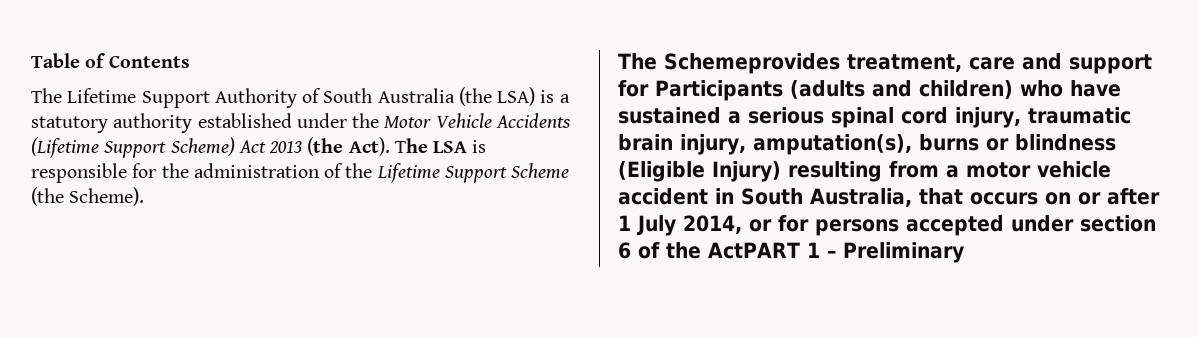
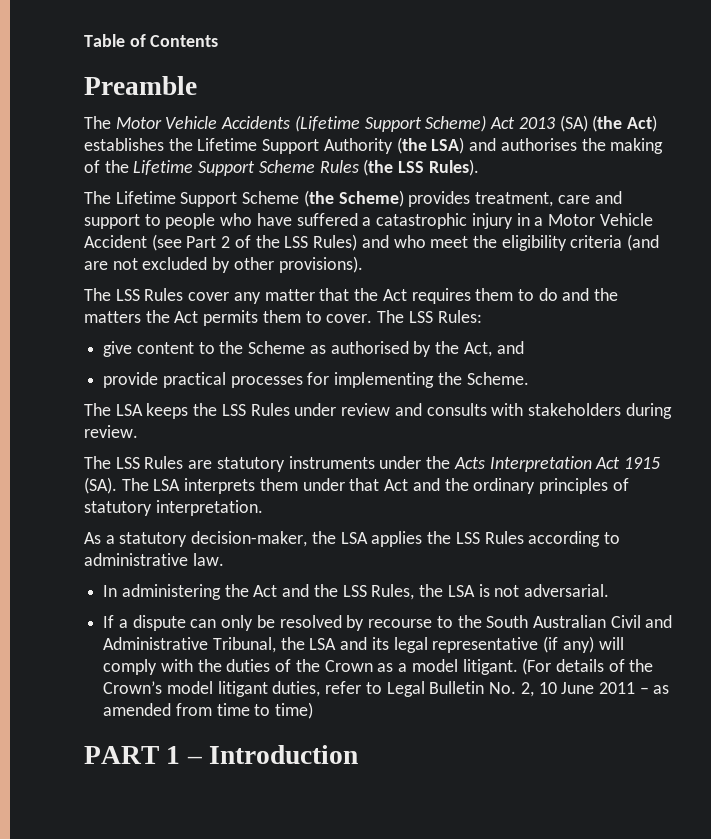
[31,87,570,108] [31,113,380,133] // The Lifetime Support Authority of South Australia (the LSA) is a statutory authority established under the -> [84,76,197,95] [84,116,111,129] // Preamble // The
[307,137,487,156] [31,163,319,183] (the Act). The LSA is responsible for the administration -> [559,115,657,132] [84,137,664,154] (SA) (the Act) establishes the Lifetime Support Authority (the LSA) and authorises the making
[31,187,145,206] [618,53,1152,74] [618,80,1121,101] [618,107,1131,128] [618,134,1116,155] [618,161,1111,182] [618,188,1160,207] [618,215,1156,236] [618,242,800,259] (the Scheme). // The Schemeprovides treatment, care and support for Participants (adults and children) who have sustained a serious spinal cord injury, traumatic brain injury, amputation(s), burns or blindness (Eligible Injury) resulting from a motor vehicle accident in South Australia, that occurs on or after 1 July 2014, or for persons accepted under section 6 of the ActPART -> [319,159,479,176] [84,190,622,207] [84,213,653,229] [84,234,660,251] [84,256,363,273] [84,288,619,304] [84,310,482,326] [103,341,524,357] [103,372,529,388] [84,403,672,419] [84,425,138,438] [84,456,660,472] [84,477,629,494] [84,500,263,516] [84,531,620,547] [84,553,224,566] [103,584,609,600] [103,615,673,631] [103,636,624,653] [103,658,654,675] [103,681,670,697] [103,702,314,719] [84,746,159,764] Rules (the LSS Rules). // The Lifetime Support Scheme (the Scheme) provides treatment, care and support to people who have suffered a catastrophic injury in a Motor Vehicle Accident (see Part 2 of the LSS Rules) and who meet the eligibility criteria (and are not excluded by other provisions). // The LSS Rules cover any matter that the Act requires them to do and the matters the Act permits them to cover. The LSS Rules: // give content to the Scheme as authorised by the Act, and // provide practical processes for implementing the Scheme. // The LSA keeps the LSS Rules under review and consults with stakeholders during review. // The LSS Rules are statutory instruments under the Acts Interpretation Act 1915 (SA). The LSA interprets them under that Act and the ordinary principles of statutory interpretation. // As a statutory decision-maker, the LSA applies the LSS Rules according to administrative law. // In administering the Act and the LSS Rules, the LSA is not adversarial. // If a dispute can only be resolved by recourse to the South Australian Civil and Administrative Tribunal, the LSA and its legal representative (if any) will comply with the duties of the Crown as a model litigant. (For details of the Crown’s model litigant duties, refer to Legal Bulletin No. 2, 10 June 2011 – as amended from time to time) // PART
[842,242,964,263] Preliminary -> [209,745,359,764] Introduction

